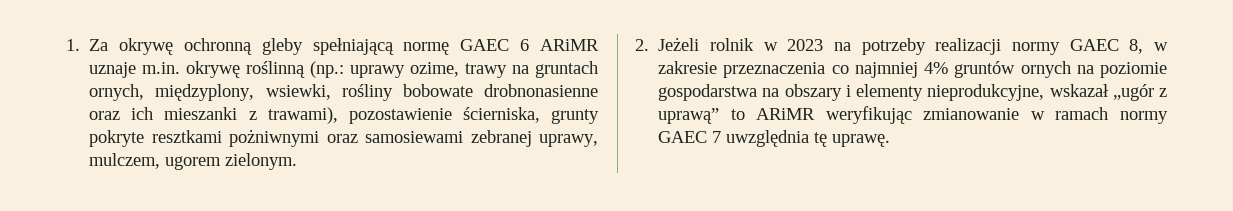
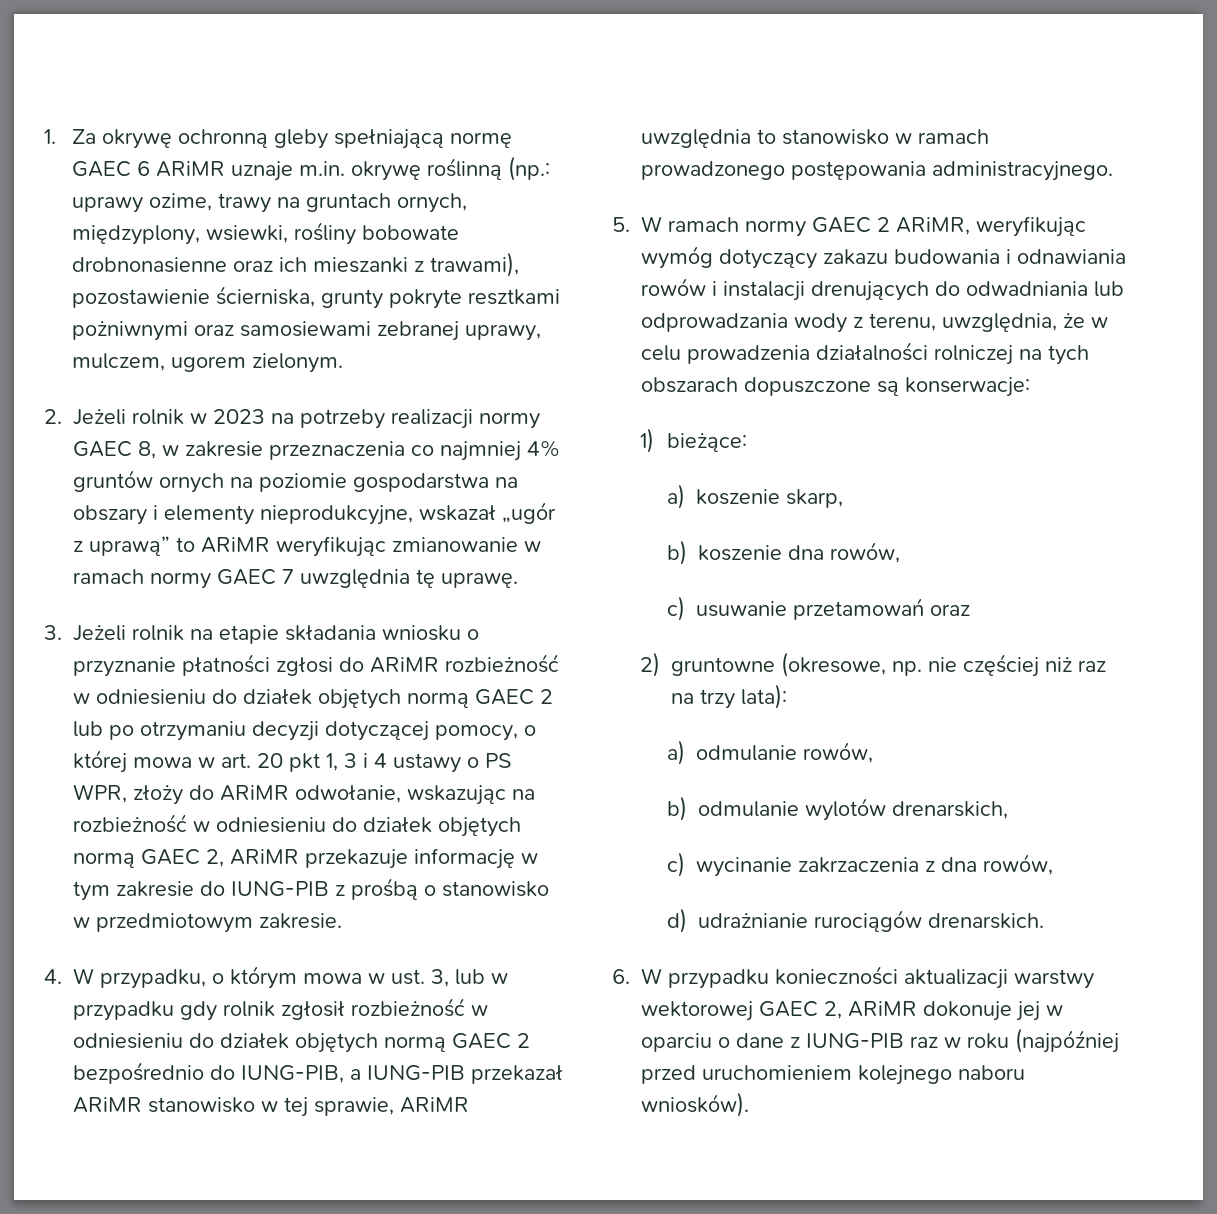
(891, 140) none -> [44,625,479,644] [73,654,559,677] [73,689,553,709] [73,721,536,741] [73,750,511,773] [73,784,535,805] [73,814,521,837] [73,848,538,869] [73,878,549,901] [73,913,342,933] [44,966,508,989] [73,998,488,1021] [73,1033,530,1053] [73,1062,563,1084] [73,1097,469,1117] [641,129,989,148] [641,161,1113,181] [612,216,1086,237] [641,246,1126,269] [641,278,1124,301] [641,313,1108,333] [641,342,1089,365] [641,377,1030,397] [639,428,748,453] [667,484,844,509] [667,540,901,565] [667,596,971,621] [639,652,1106,677] [670,684,787,709] [667,740,874,765] [667,796,1009,821] [667,852,1054,877] [667,908,1045,933] [612,966,1094,989] [641,1001,1063,1021] [641,1028,1119,1053] [641,1065,1025,1085] [641,1092,749,1117] // 3. Jeżeli rolnik na etapie składania wniosku o przyznanie płatności zgłosi do ARiMR rozbieżność w odniesieniu do działek objętych normą GAEC 2 lub po otrzymaniu decyzji dotyczącej pomocy, o której mowa w art. 20 pkt 1, 3 i 4 ustawy o PS WPR, złoży do ARiMR odwołanie, wskazując na rozbieżność w odniesieniu do działek objętych normą GAEC 2, ARiMR przekazuje informację w tym zakresie do IUNG-PIB z prośbą o stanowisko w przedmiotowym zakresie. // 4. W przypadku, o którym mowa w ust. 3, lub w przypadku gdy rolnik zgłosił rozbieżność w odniesieniu do działek objętych normą GAEC 2 bezpośrednio do IUNG-PIB, a IUNG-PIB przekazał ARiMR stanowisko w tej sprawie, ARiMR uwzględnia to stanowisko w ramach prowadzonego postępowania administracyjnego. // 5. W ramach normy GAEC 2 ARiMR, weryfikując wymóg dotyczący zakazu budowania i odnawiania rowów i instalacji drenujących do odwadniania lub odprowadzania wody z terenu, uwzględnia, że w celu prowadzenia działalności rolniczej na tych obszarach dopuszczone są konserwacje: // 1) bieżące: // a) koszenie skarp, // b) koszenie dna rowów, // c) usuwanie przetamowań oraz // 2) gruntowne (okresowe, np. nie częściej niż raz na trzy lata): // a) odmulanie rowów, // b) odmulanie wylotów drenarskich, // c) wycinanie zakrzaczenia z dna rowów, // d) udrażnianie rurociągów drenarskich. // 6. W przypadku konieczności aktualizacji warstwy wektorowej GAEC 2, ARiMR dokonuje jej w oparciu o dane z IUNG-PIB raz w roku (najpóźniej przed uruchomieniem kolejnego naboru wniosków).

